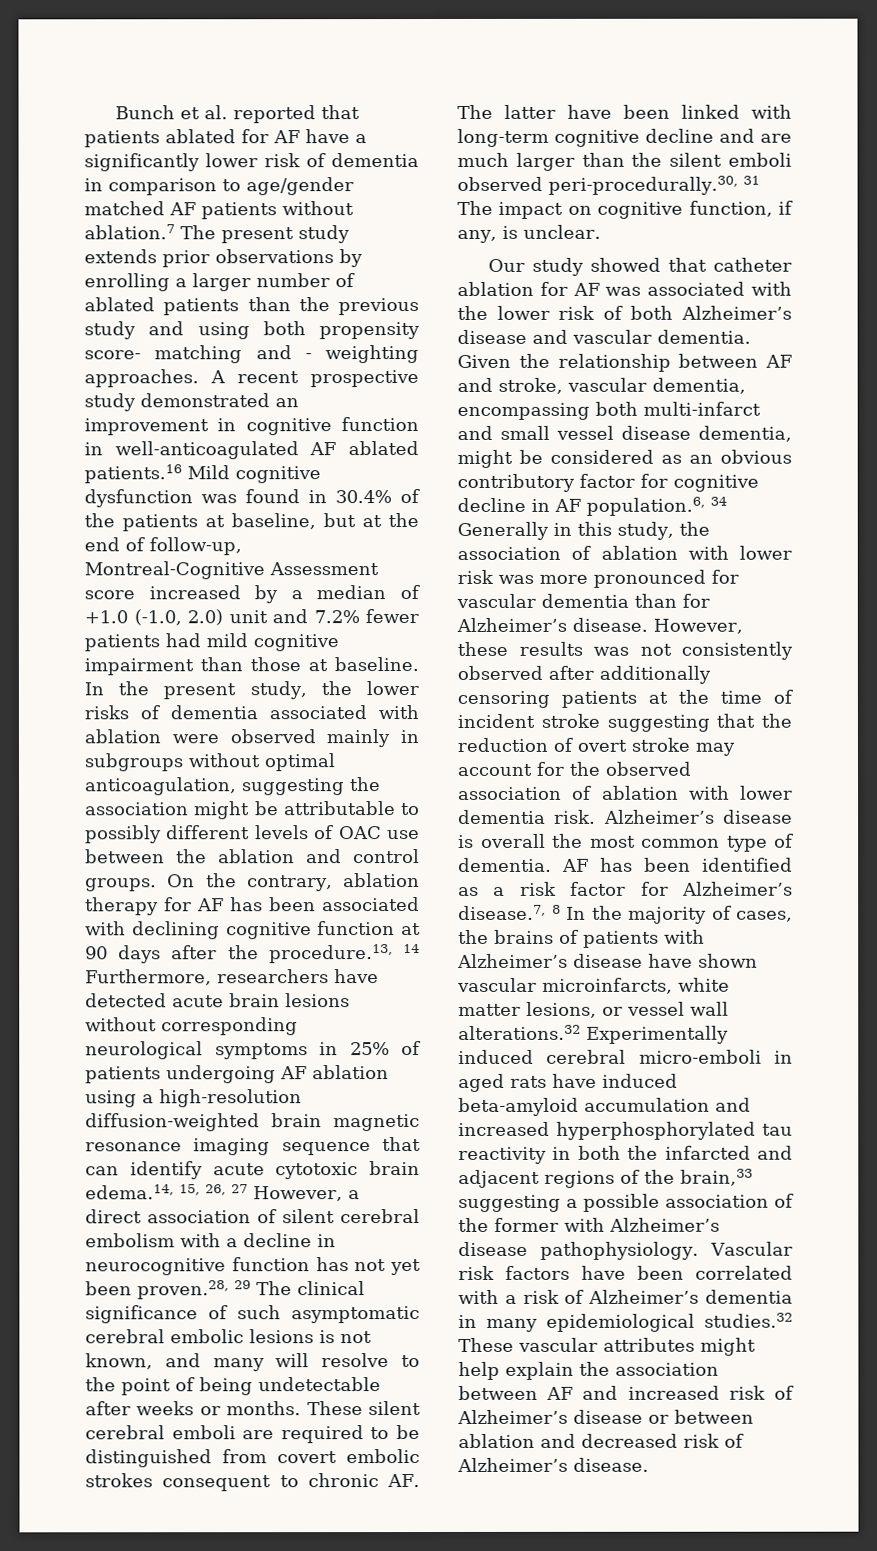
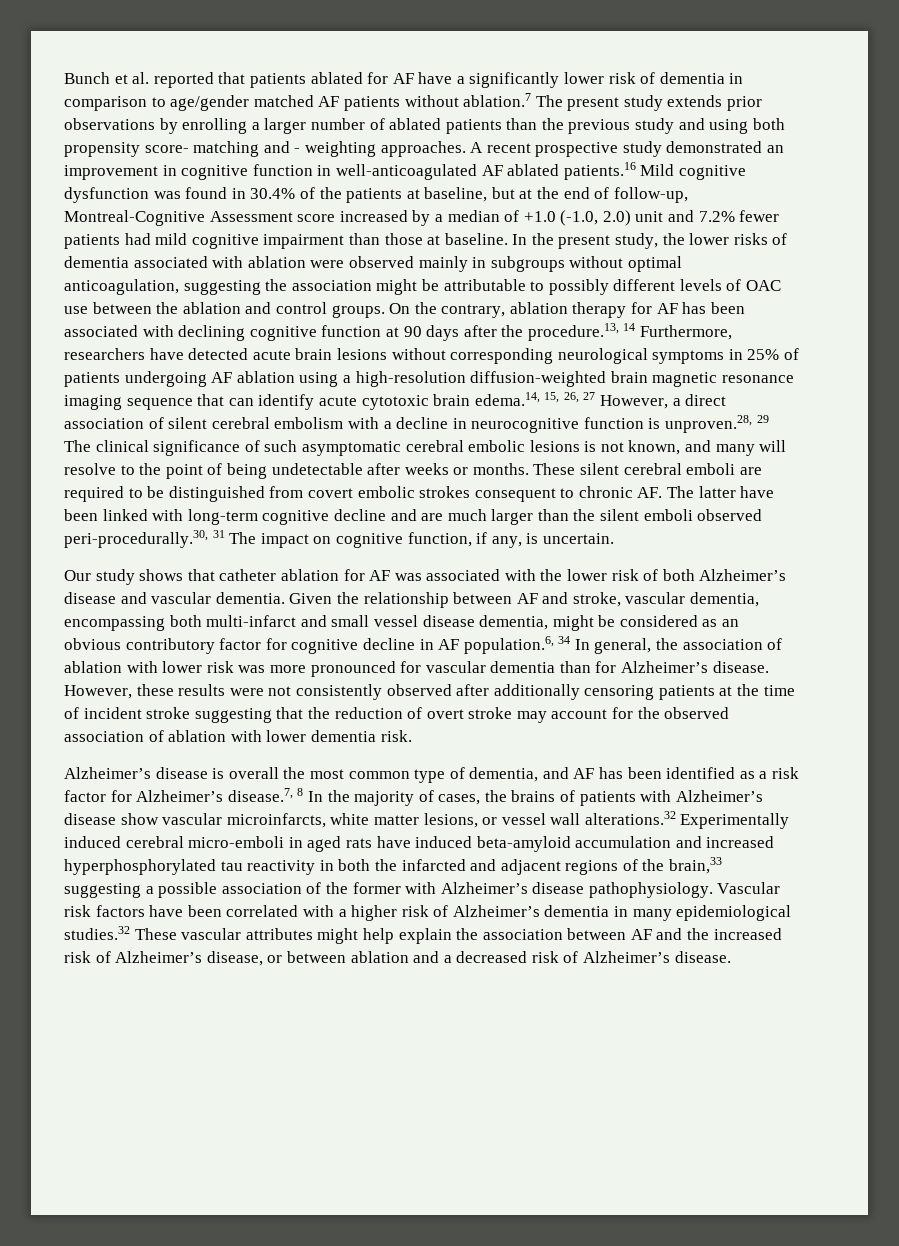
[315,1257,421,1276] [85,1280,229,1300] has not yet been proven.28, -> [648,415,753,433] is unproven.28,
[522,224,601,239] unclear. -> [542,533,614,544] uncertain.
[590,257,662,272] showed -> [139,569,184,581] shows
[457,521,674,540] Generally in this study, -> [574,638,652,654] In general,
[593,646,629,656] was -> [229,688,264,696] were
(597, 816) none -> (412, 736) //
[458,857,552,872] dementia. -> [469,767,569,782] dementia, and
[648,953,758,968] have shown -> [120,813,159,825] show
(517, 1299) none -> [351,905,398,921] higher
(619, 1392) none -> [687,928,710,940] the
[573,1409,643,1424] disease -> [206,951,263,966] disease,
(576, 1440) none -> [443,955,452,963] a

